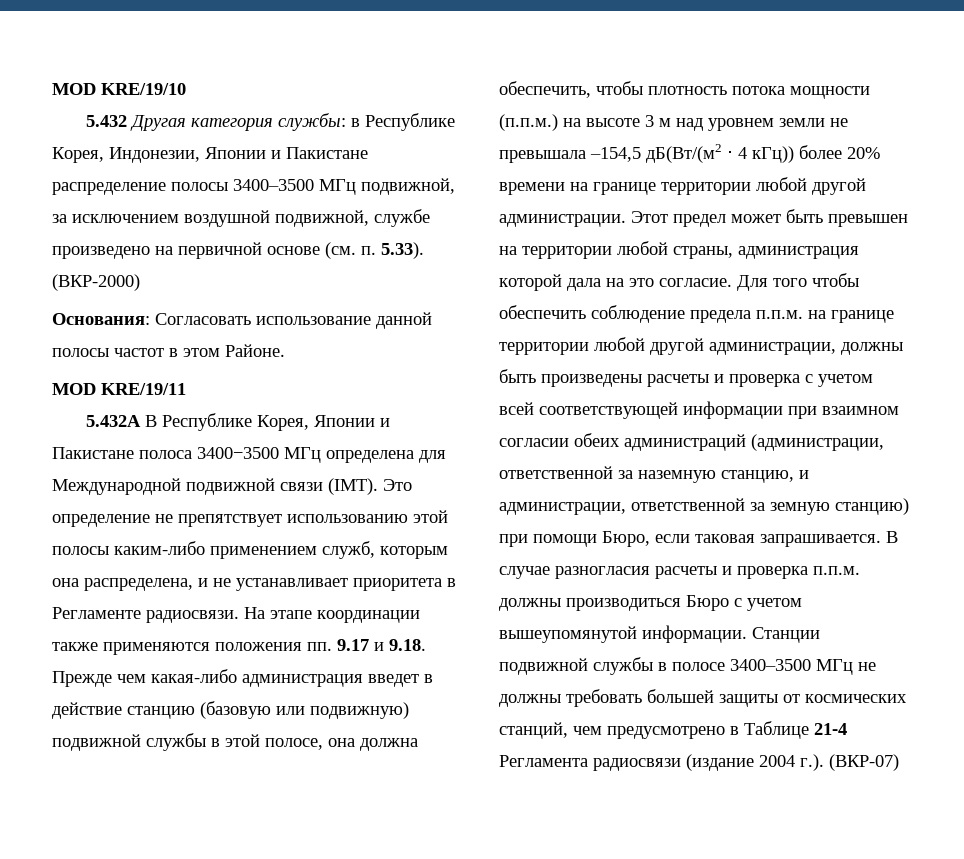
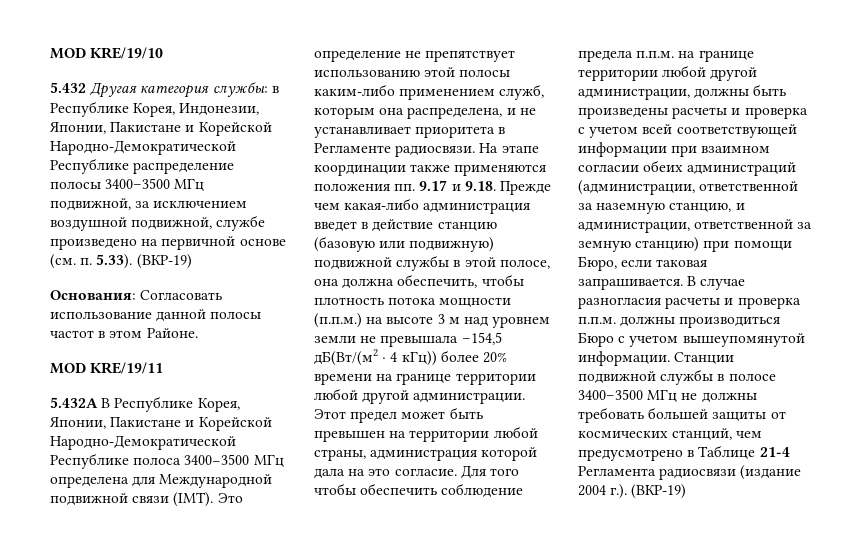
[205,147,368,159] Японии и Пакистане -> [50,122,272,136] [50,140,236,155] [50,158,129,174] Японии, Пакистане и Корейской Народно-Демократической Республике
[52,274,140,291] (ВКР-2000) -> [136,254,192,269] (ВКР-19)
[313,415,390,427] [52,447,134,459] Японии и Пакистане -> [50,417,272,431] [50,435,236,450] [50,453,129,469] Японии, Пакистане и Корейской Народно-Демократической Республике
[829,754,899,771] (ВКР-07) -> [631,484,687,499] (ВКР-19)

